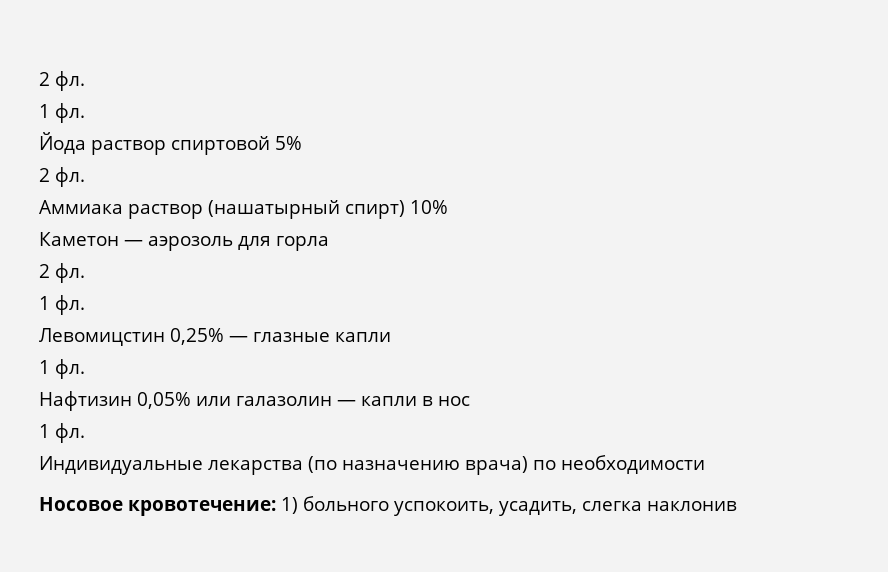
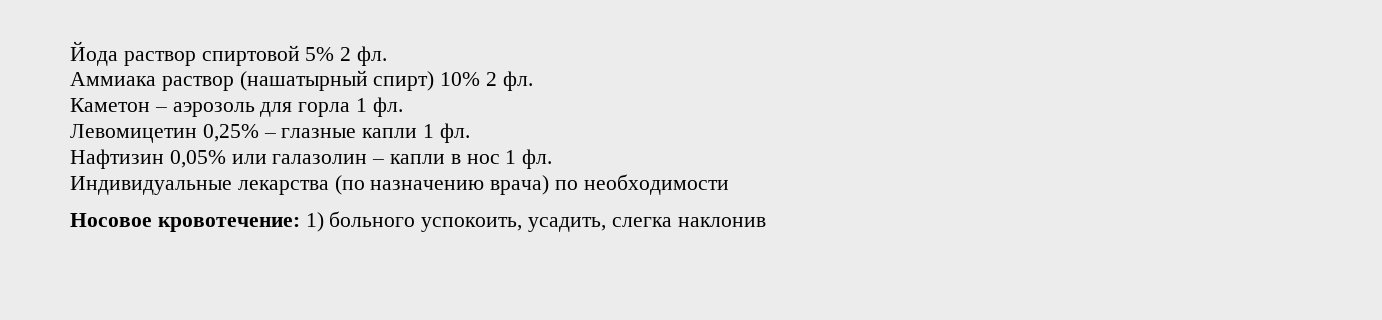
[39,71,85,91] [39,103,85,123] 2 фл. // 1 фл. // -> (70, 53) none
(302, 143) // -> (335, 54) none
(448, 207) none -> [486,71,533,91] 2 фл.
[124,240,143,246] — -> [154,107,167,112] –
[39,263,85,283] [39,295,85,315] [39,328,248,346] // 2 фл. // 1 фл. // Левомицстин 0,25% — -> [356,97,403,117] [70,124,276,143] 1 фл. // Левомицетин 0,25% –
(391, 337) // -> (418, 133) none
[337,400,356,406] — -> [372,159,385,164] –
(470, 401) // -> (500, 159) none

